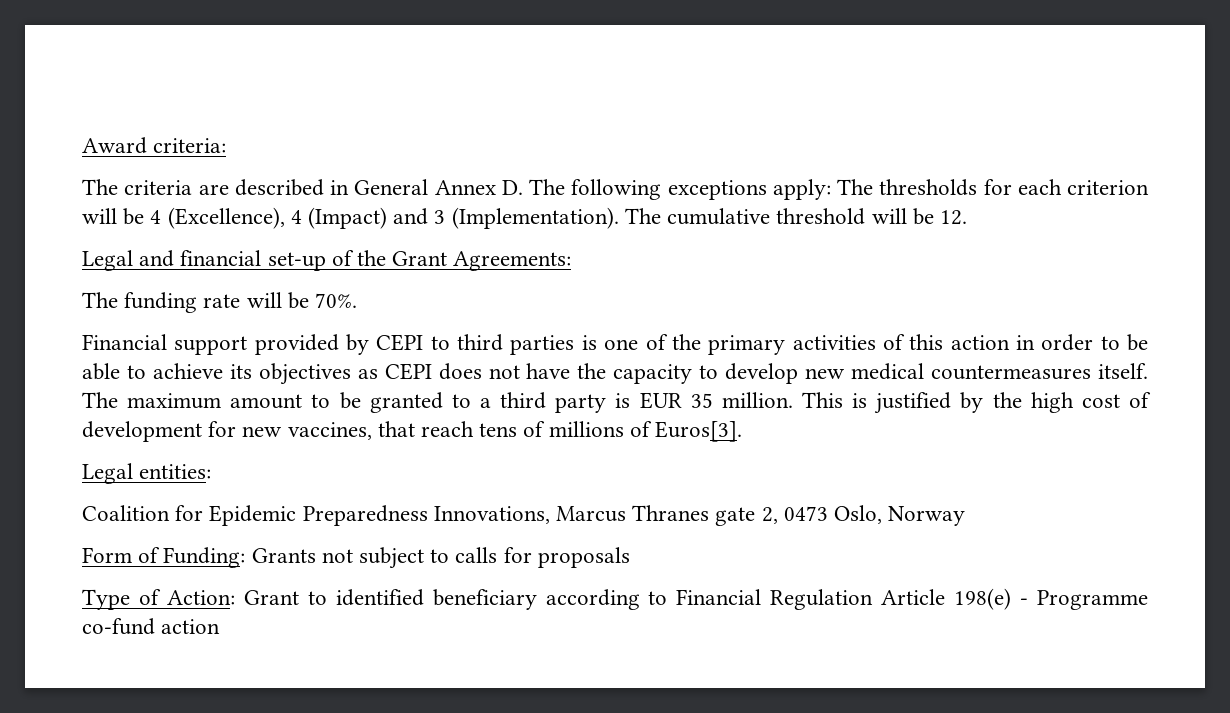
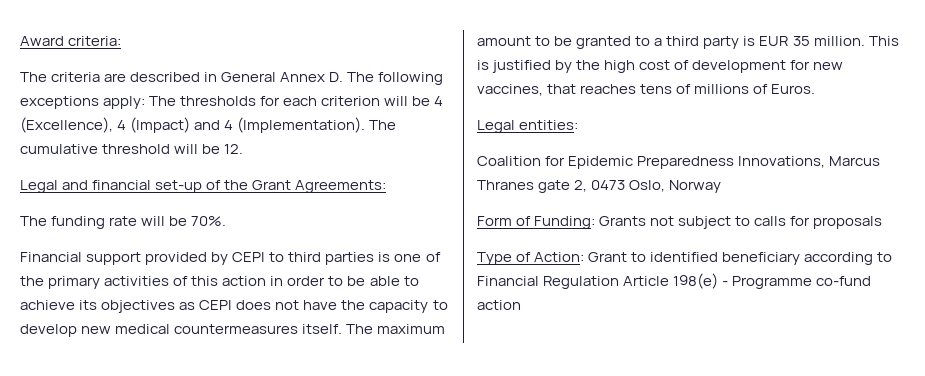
[434,210,446,224] 3 -> [224,120,234,130] 4
[421,421,475,437] reach -> [580,84,637,94] reaches
[655,421,743,442] Euros[3]. -> [771,84,816,94] Euros.

